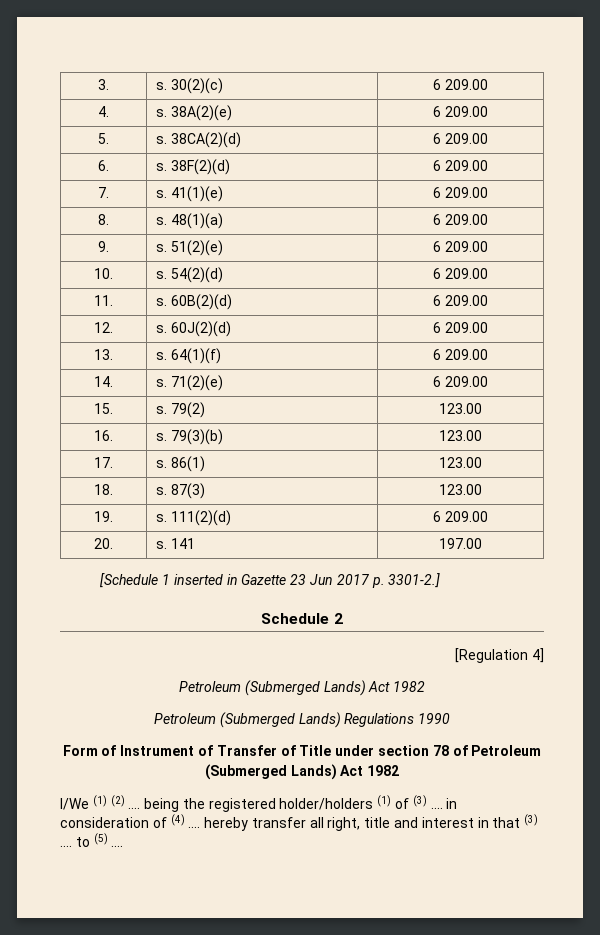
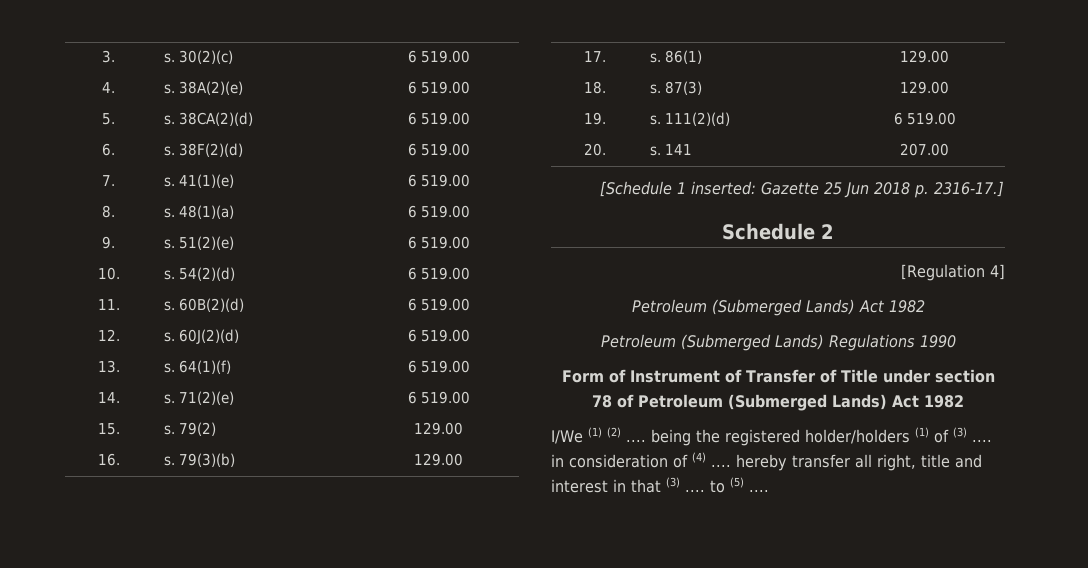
[444,79,488,90] 209.00 -> [420,50,470,63] 519.00
[444,106,488,117] 209.00 -> [420,81,470,94] 519.00
[444,133,488,144] 209.00 -> [420,112,470,125] 519.00
[444,160,488,171] 209.00 -> [420,143,470,156] 519.00
[444,187,488,198] 209.00 -> [420,174,470,187] 519.00
[444,214,488,225] 209.00 -> [420,205,470,218] 519.00
[444,241,488,252] 209.00 -> [420,236,470,249] 519.00
[444,268,488,279] 209.00 -> [420,267,470,280] 519.00
[444,295,488,306] 209.00 -> [420,298,470,311] 519.00
[444,322,488,333] 209.00 -> [420,329,470,342] 519.00
[444,349,488,360] 209.00 -> [420,360,470,373] 519.00
[444,376,488,387] 209.00 -> [420,391,470,404] 519.00
[439,403,482,414] 123.00 -> [414,422,463,435] 129.00
[439,430,482,441] 123.00 -> [414,453,463,466] 129.00
[439,457,482,468] 123.00 -> [900,50,949,63] 129.00
[439,484,482,495] 123.00 -> [900,81,949,94] 129.00
[444,511,488,522] 209.00 -> [906,112,956,125] 519.00
[439,538,482,549] 197.00 -> [900,143,949,156] 207.00
[173,573,441,588] inserted in Gazette 23 Jun 2017 p. 3301-2.] -> [691,181,1005,198] inserted: Gazette 25 Jun 2018 p. 2316-17.]

